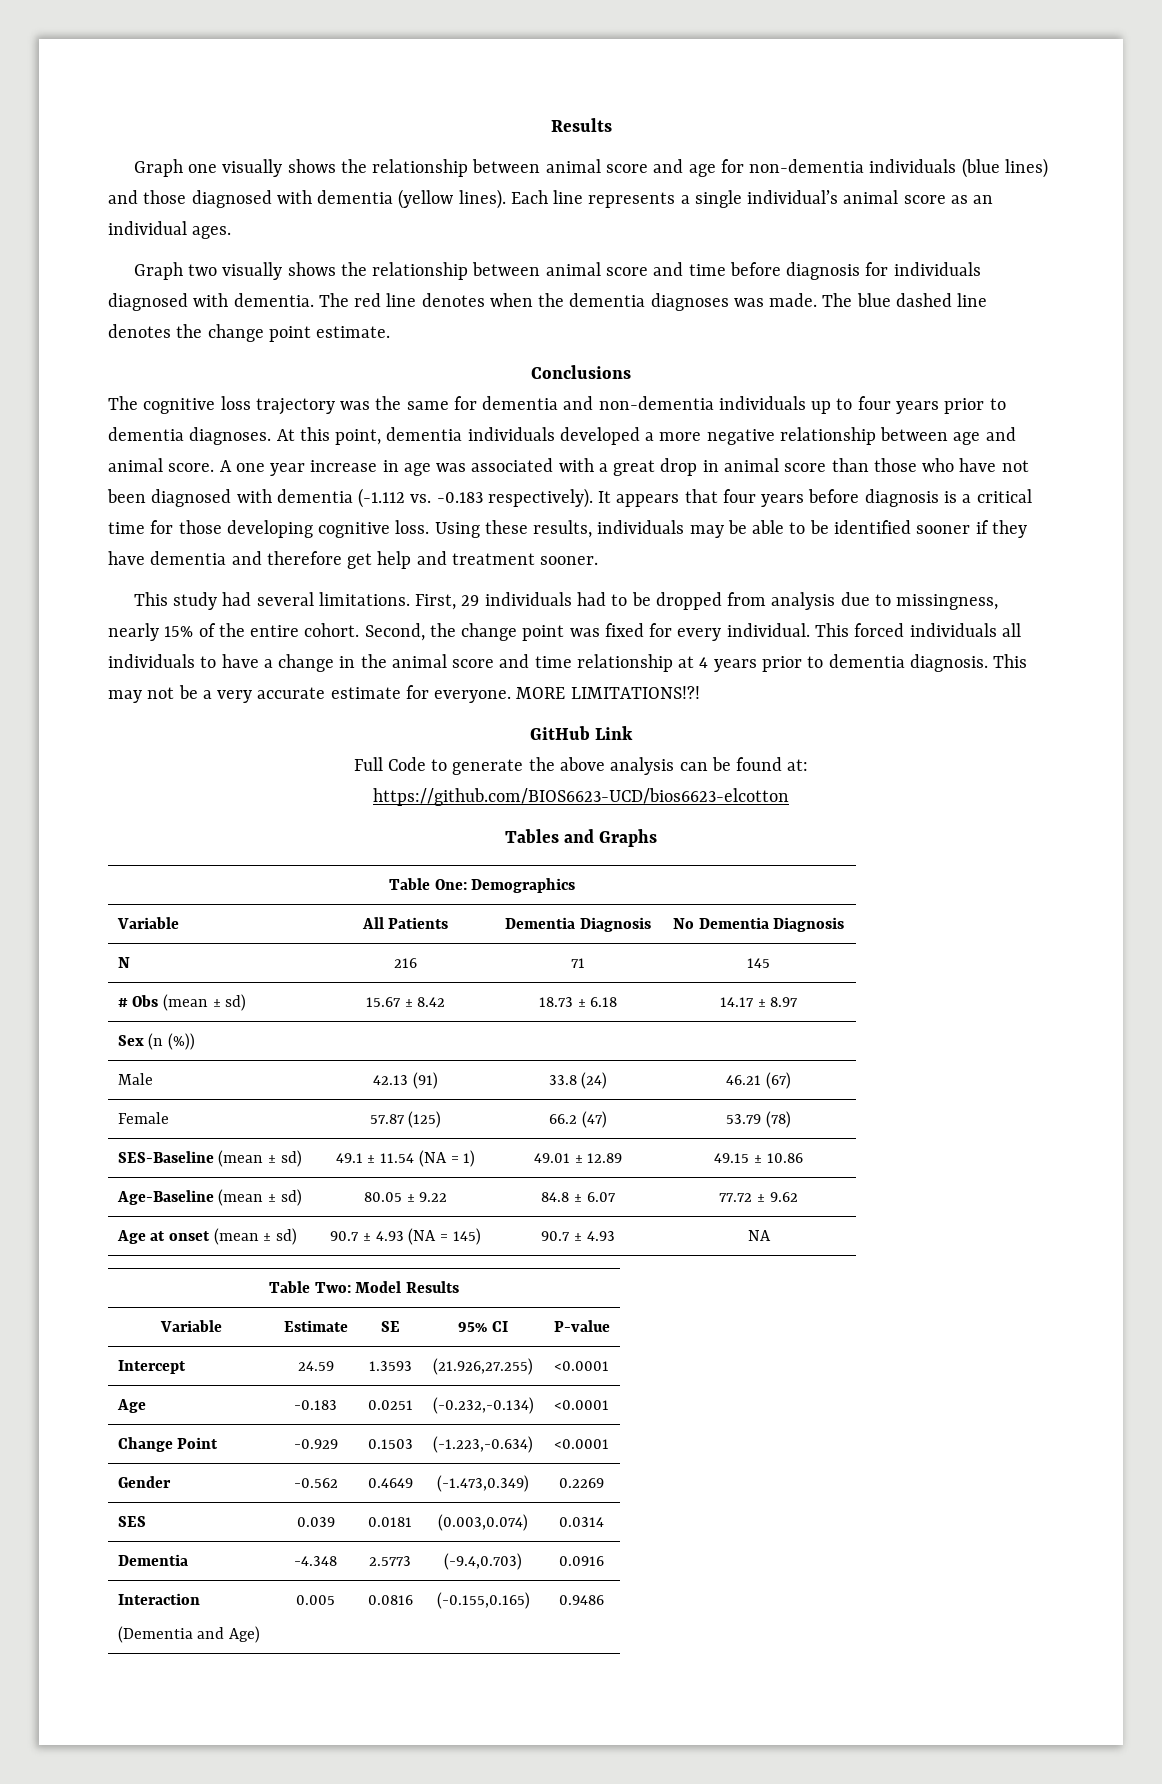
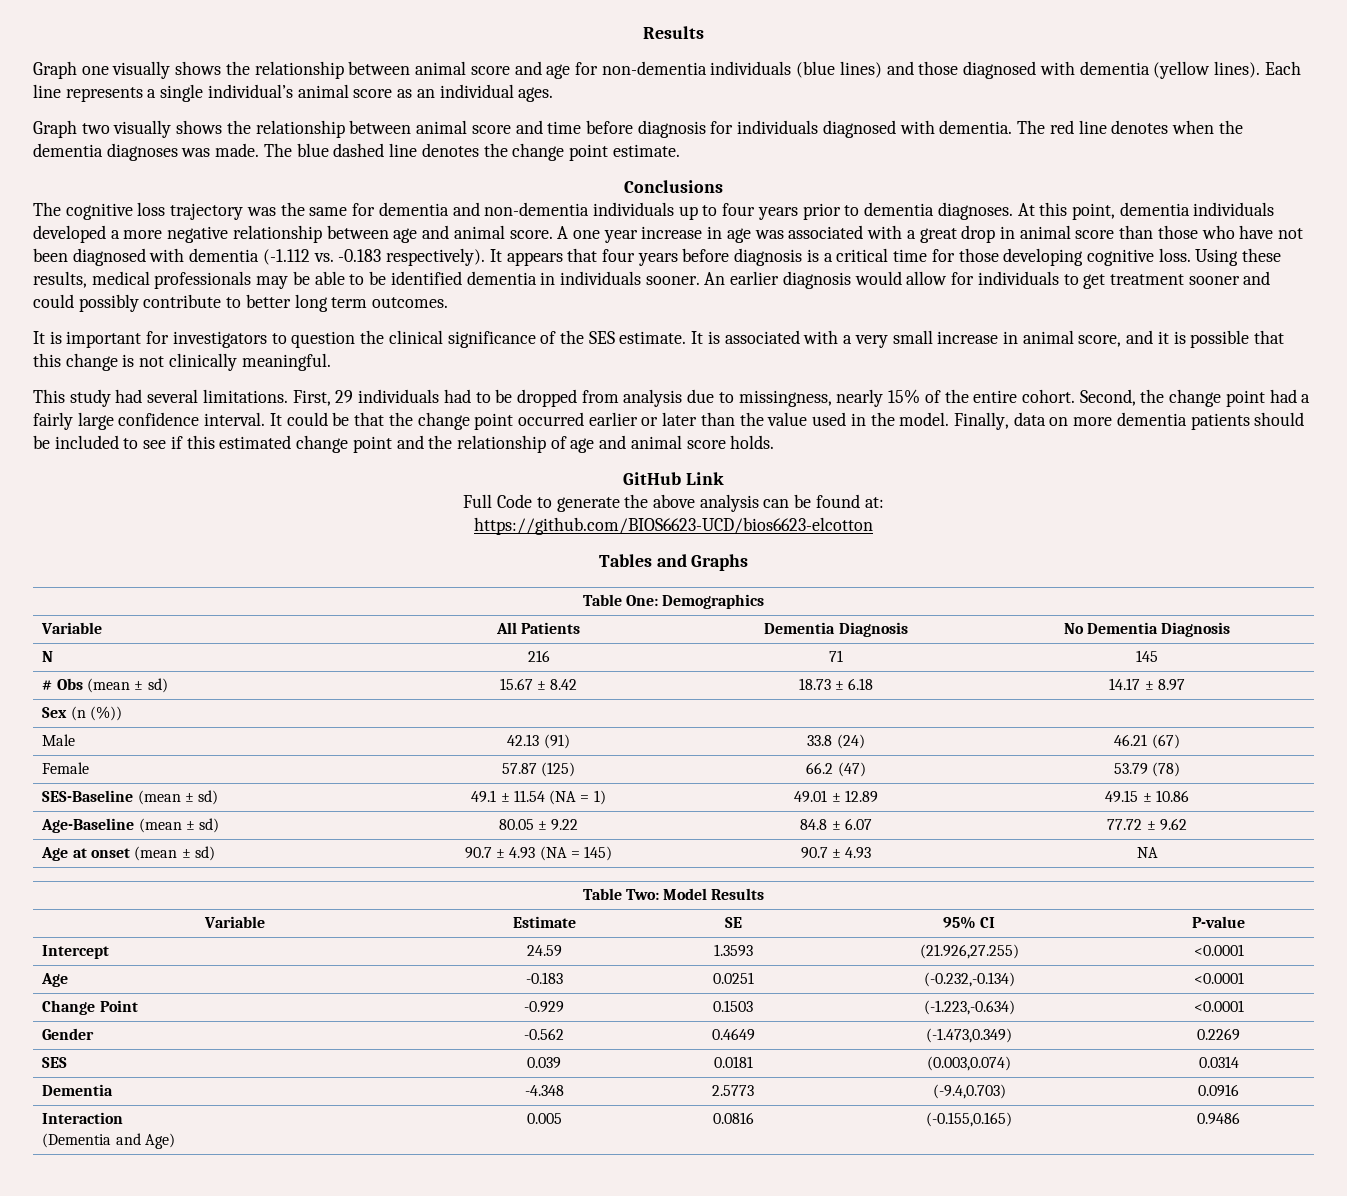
[597,520,685,534] individuals -> [91,271,252,289] medical professionals
[916,520,1027,538] [108,551,599,569] sooner if they have dementia and therefore get help and treatment sooner. -> [466,271,1271,289] [33,294,449,312] [33,330,1285,348] [33,353,331,371] dementia in individuals sooner. An earlier diagnosis would allow for individuals to get treatment sooner and could possibly contribute to better long term outcomes. // It is important for investigators to question the clinical significance of the SES estimate. It is associated with a very small increase in animal score, and it is possible that this change is not clinically meaningful.
[569,623,1021,641] [108,654,1028,672] [108,685,700,703] was fixed for every individual. This forced individuals all individuals to have a change in the animal score and time relationship at 4 years prior to dementia diagnosis. This may not be a very accurate estimate for everyone. MORE LIMITATIONS!?! -> [1269,389,1311,403] [33,412,1305,430] [33,435,775,453] had a fairly large confidence interval. It could be that the change point occurred earlier or later than the value used in the model. Finally, data on more dementia patients should be included to see if this estimated change point and the relationship of age and animal score holds.

